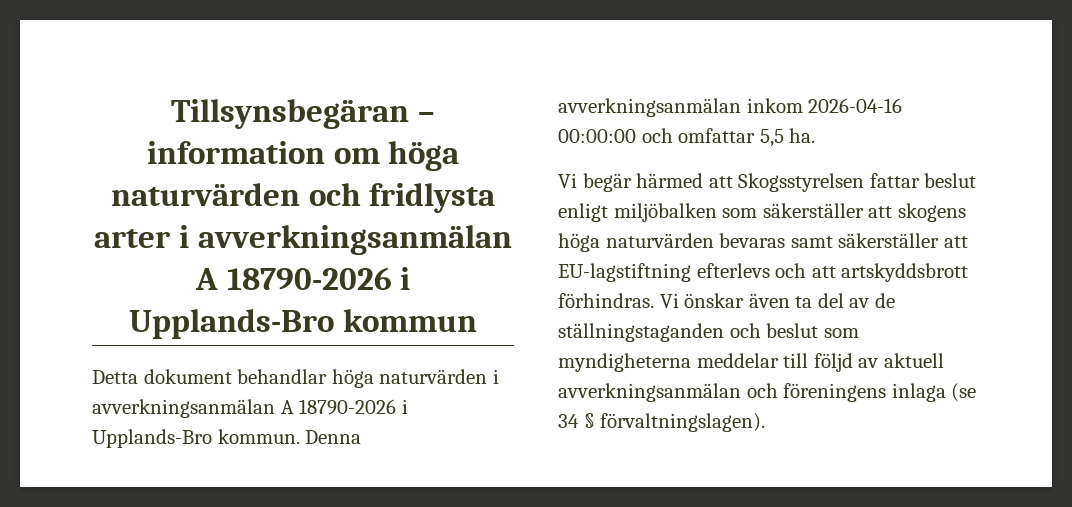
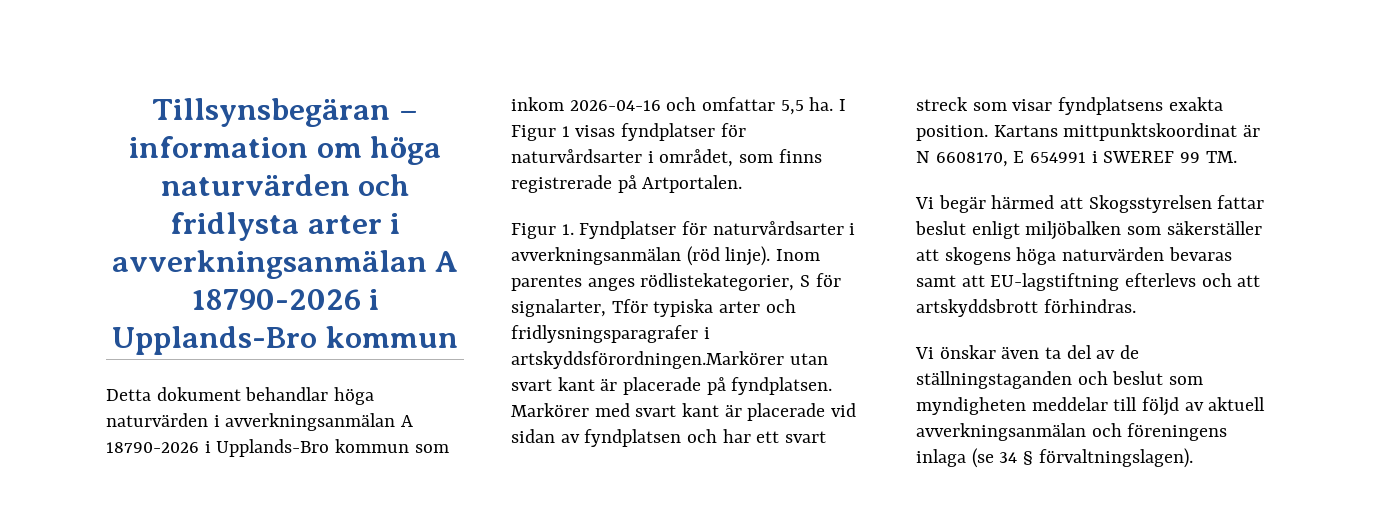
[217,429,362,444] [558,98,741,117] kommun. Denna avverkningsanmälan -> [335,439,449,453] kommun som
[558,129,636,143] 00:00:00 -> (661, 105) none
(816, 135) none -> [839,99,847,111] [511,123,746,141] [511,149,822,167] [511,175,743,193] [511,221,856,239] [511,246,821,266] [511,273,841,291] [511,299,796,317] [511,325,710,343] [511,351,828,369] [511,377,833,395] [511,403,857,421] [511,429,827,447] [916,97,1223,115] [916,123,1261,141] [916,151,1237,167] I Figur 1 visas fyndplatser för naturvårdsarter i området, som finns registrerade på Artportalen. // Figur 1. Fyndplatser för naturvårdsarter i avverkningsanmälan (röd linje). Inom parentes anges rödlistekategorier, S för signalarter, Tför typiska arter och fridlysningsparagrafer i artskyddsförordningen.Markörer utan svart kant är placerade på fyndplatsen. Markörer med svart kant är placerade vid sidan av fyndplatsen och har ett svart streck som visar fyndplatsens exakta position. Kartans mittpunktskoordinat är N 6608170, E 654991 i SWEREF 99 TM.
[838,233,940,248] säkerställer -> (956, 281) none
(654, 300) none -> (1136, 306) //
[558,353,691,372] myndigheterna -> [916,397,1026,415] myndigheten

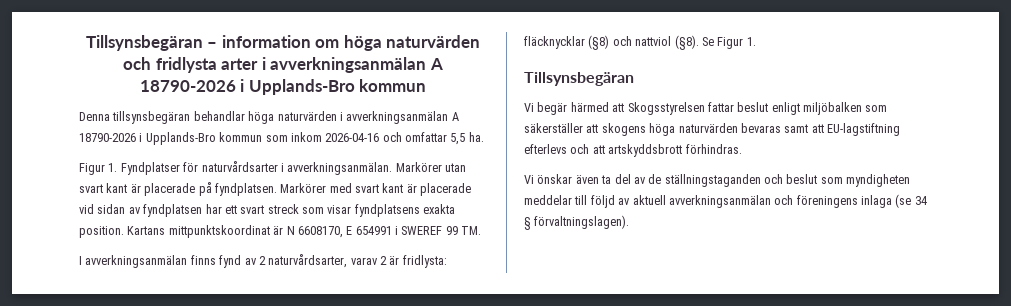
[106,387,241,401] Detta dokument -> [79,111,191,124] Denna tillsynsbegäran
[839,99,847,111] [511,123,746,141] [511,149,822,167] [511,175,743,193] I Figur 1 visas fyndplatser för naturvårdsarter i området, som finns registrerade på Artportalen. -> (484, 137) none
[511,246,821,266] [511,273,841,291] [511,299,796,317] [511,325,710,343] [511,351,784,369] avverkningsanmälan (röd linje). Inom parentes anges rödlistekategorier, S för signalarter, Tför typiska arter och fridlysningsparagrafer i artskyddsförordningen.Markörer -> [287,162,442,175] avverkningsanmälan. Markörer
[687,429,718,443] och -> (203, 210) none
(1237, 157) none -> [79,254,447,268] [524,35,756,50] [524,72,634,86] // I avverkningsanmälan finns fynd av 2 naturvårdsarter, varav 2 är fridlysta: fläcknycklar (§8) och nattviol (§8). Se Figur 1. // Tillsynsbegäran

